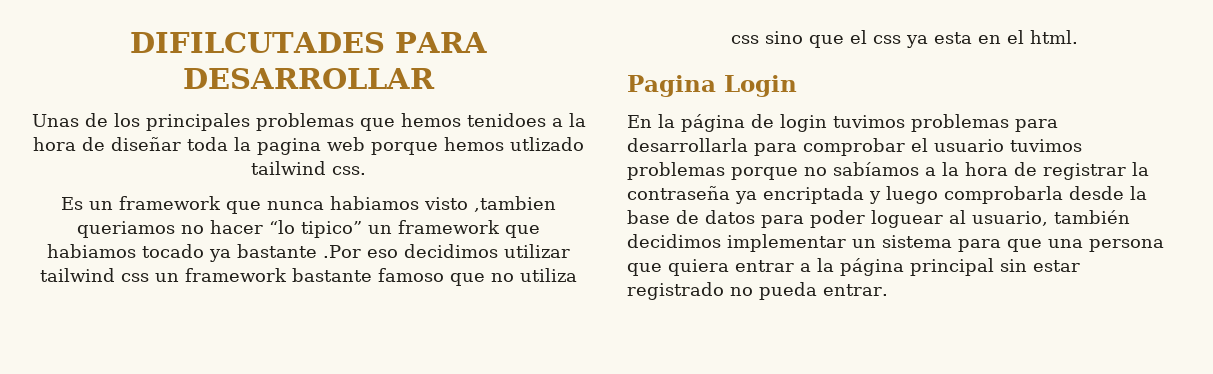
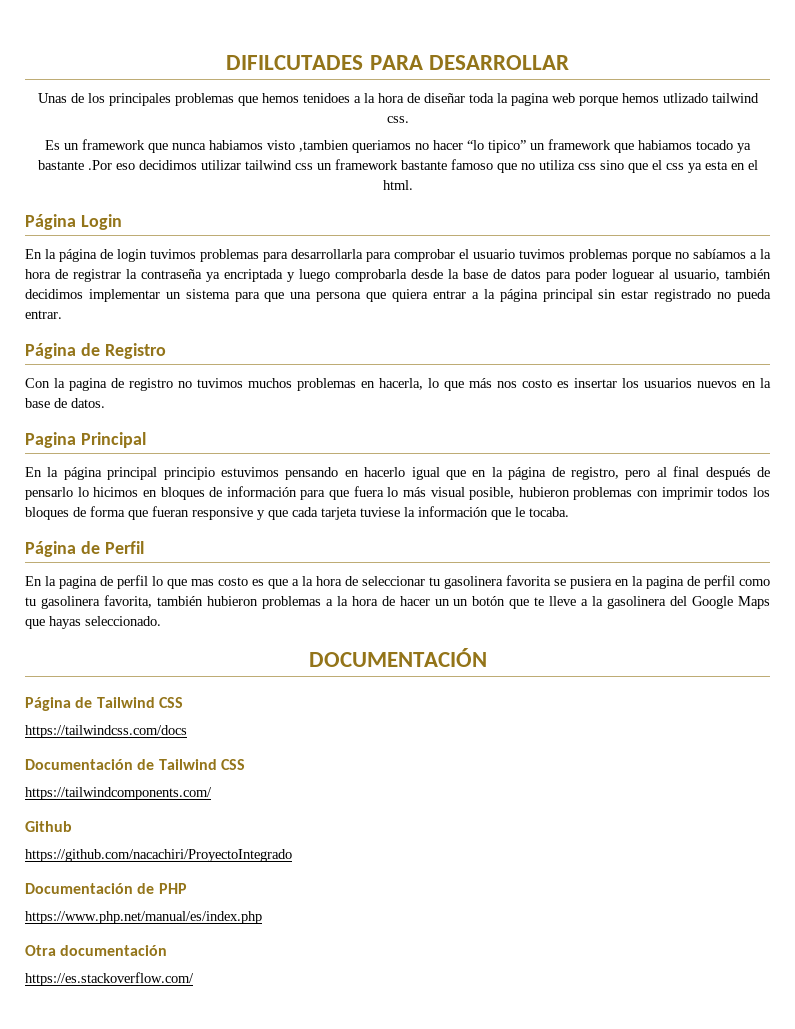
[627,75,716,97] Pagina -> [25,214,76,230] Página
(888, 290) none -> [25,343,166,359] [25,378,771,391] [25,398,105,408] [25,432,146,448] [25,466,770,480] [25,486,771,500] [25,506,569,520] [25,541,144,557] [25,575,770,589] [25,595,771,609] [25,616,161,629] [308,648,487,667] [25,697,183,711] [25,725,187,738] [25,759,245,770] [25,787,212,800] [25,821,72,832] [25,849,292,862] [25,883,187,894] [25,911,262,924] [25,945,168,956] [25,972,194,986] // Página de Registro // Con la pagina de registro no tuvimos muchos problemas en hacerla, lo que más nos costo es insertar los usuarios nuevos en la base de datos. // Pagina Principal // En la página principal principio estuvimos pensando en hacerlo igual que en la página de registro, pero al final después de pensarlo lo hicimos en bloques de información para que fuera lo más visual posible, hubieron problemas con imprimir todos los bloques de forma que fueran responsive y que cada tarjeta tuviese la información que le tocaba. // Página de Perfil // En la pagina de perfil lo que mas costo es que a la hora de seleccionar tu gasolinera favorita se pusiera en la pagina de perfil como tu gasolinera favorita, también hubieron problemas a la hora de hacer un un botón que te lleve a la gasolinera del Google Maps que hayas seleccionado. // DOCUMENTACIÓN // Página de Tailwind CSS // https://tailwindcss.com/docs // Documentación de Tailwind CSS // https://tailwindcomponents.com/ // Github // https://github.com/nacachiri/ProyectoIntegrado // Documentación de PHP // https://www.php.net/manual/es/index.php // Otra documentación // https://es.stackoverflow.com/

